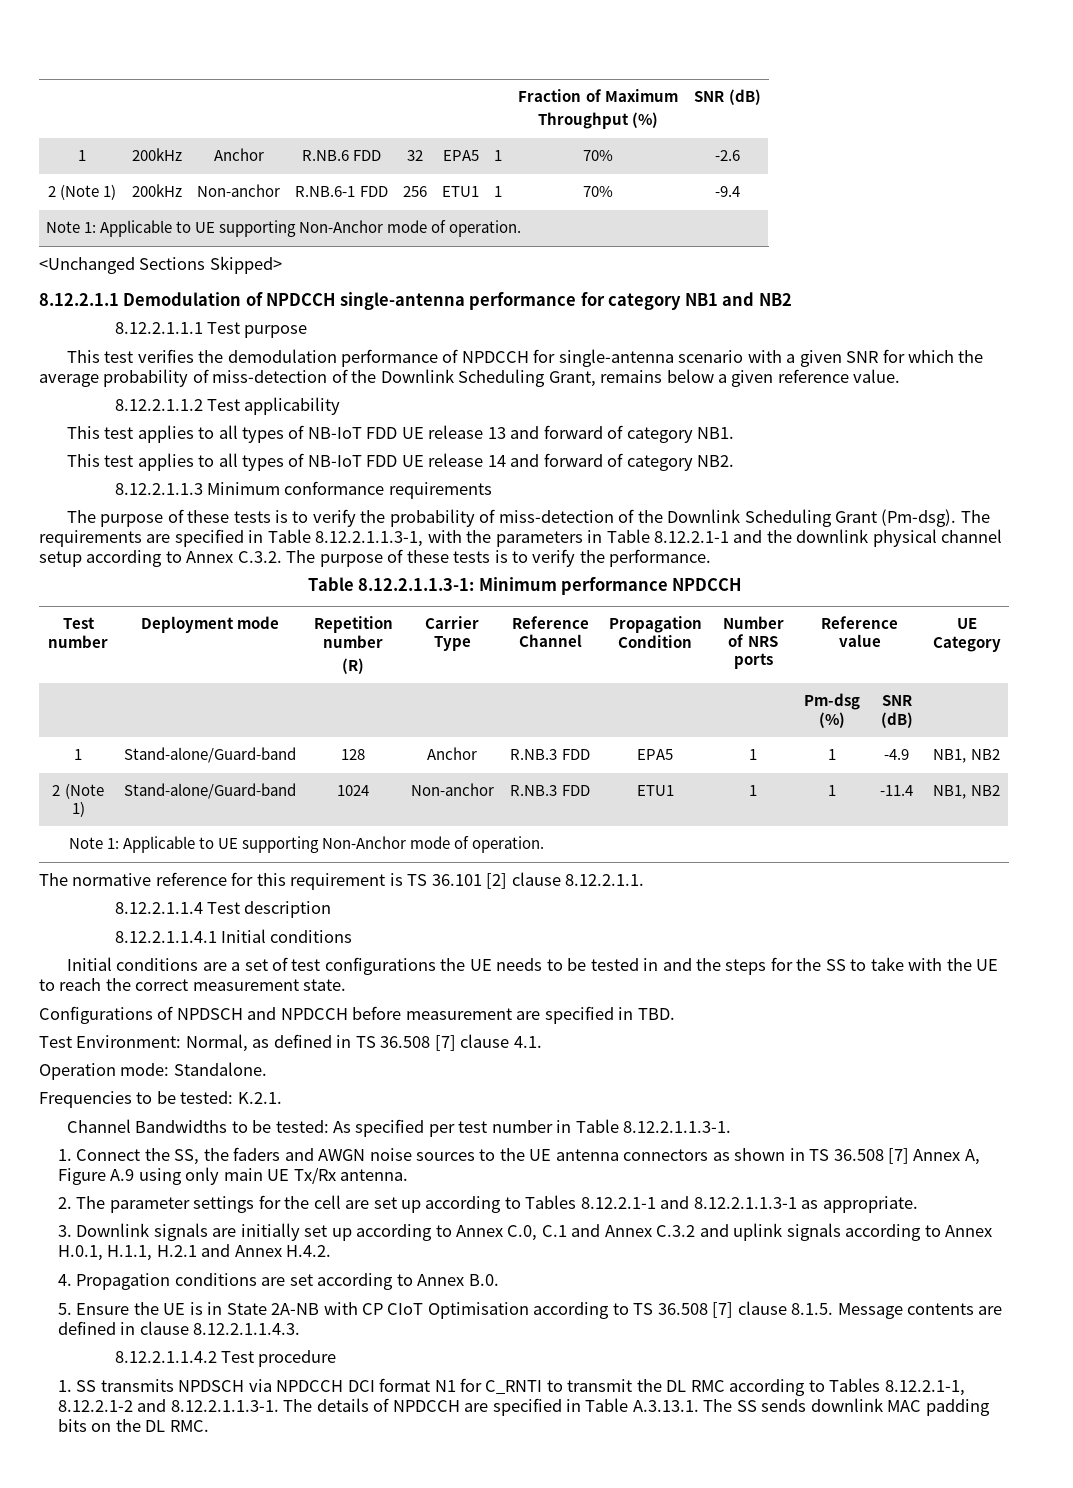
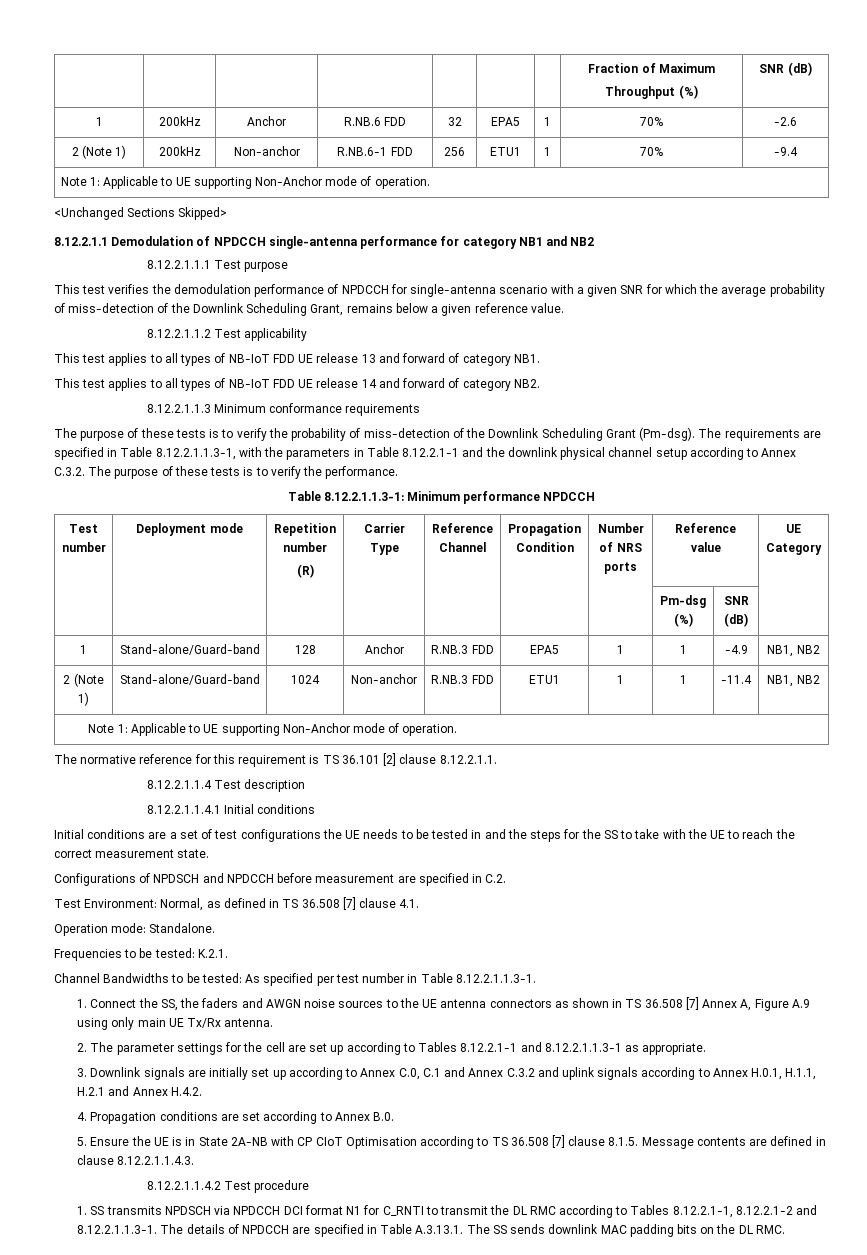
[637,1008,675,1020] TBD. -> [485,874,507,883] C.2.

